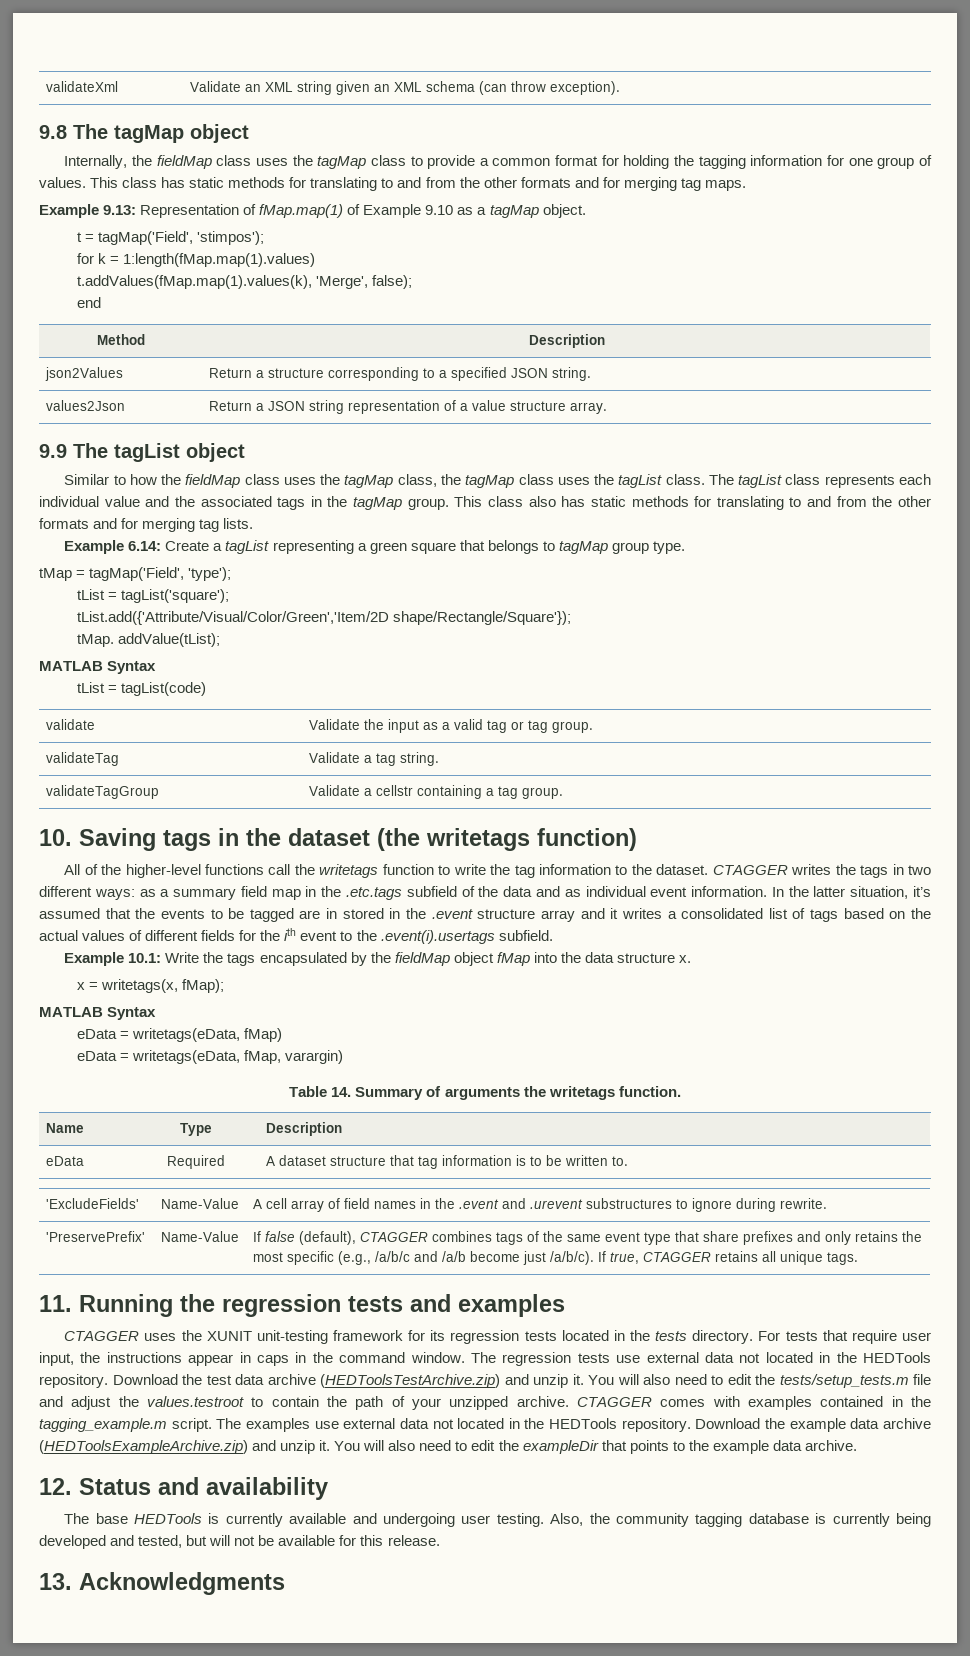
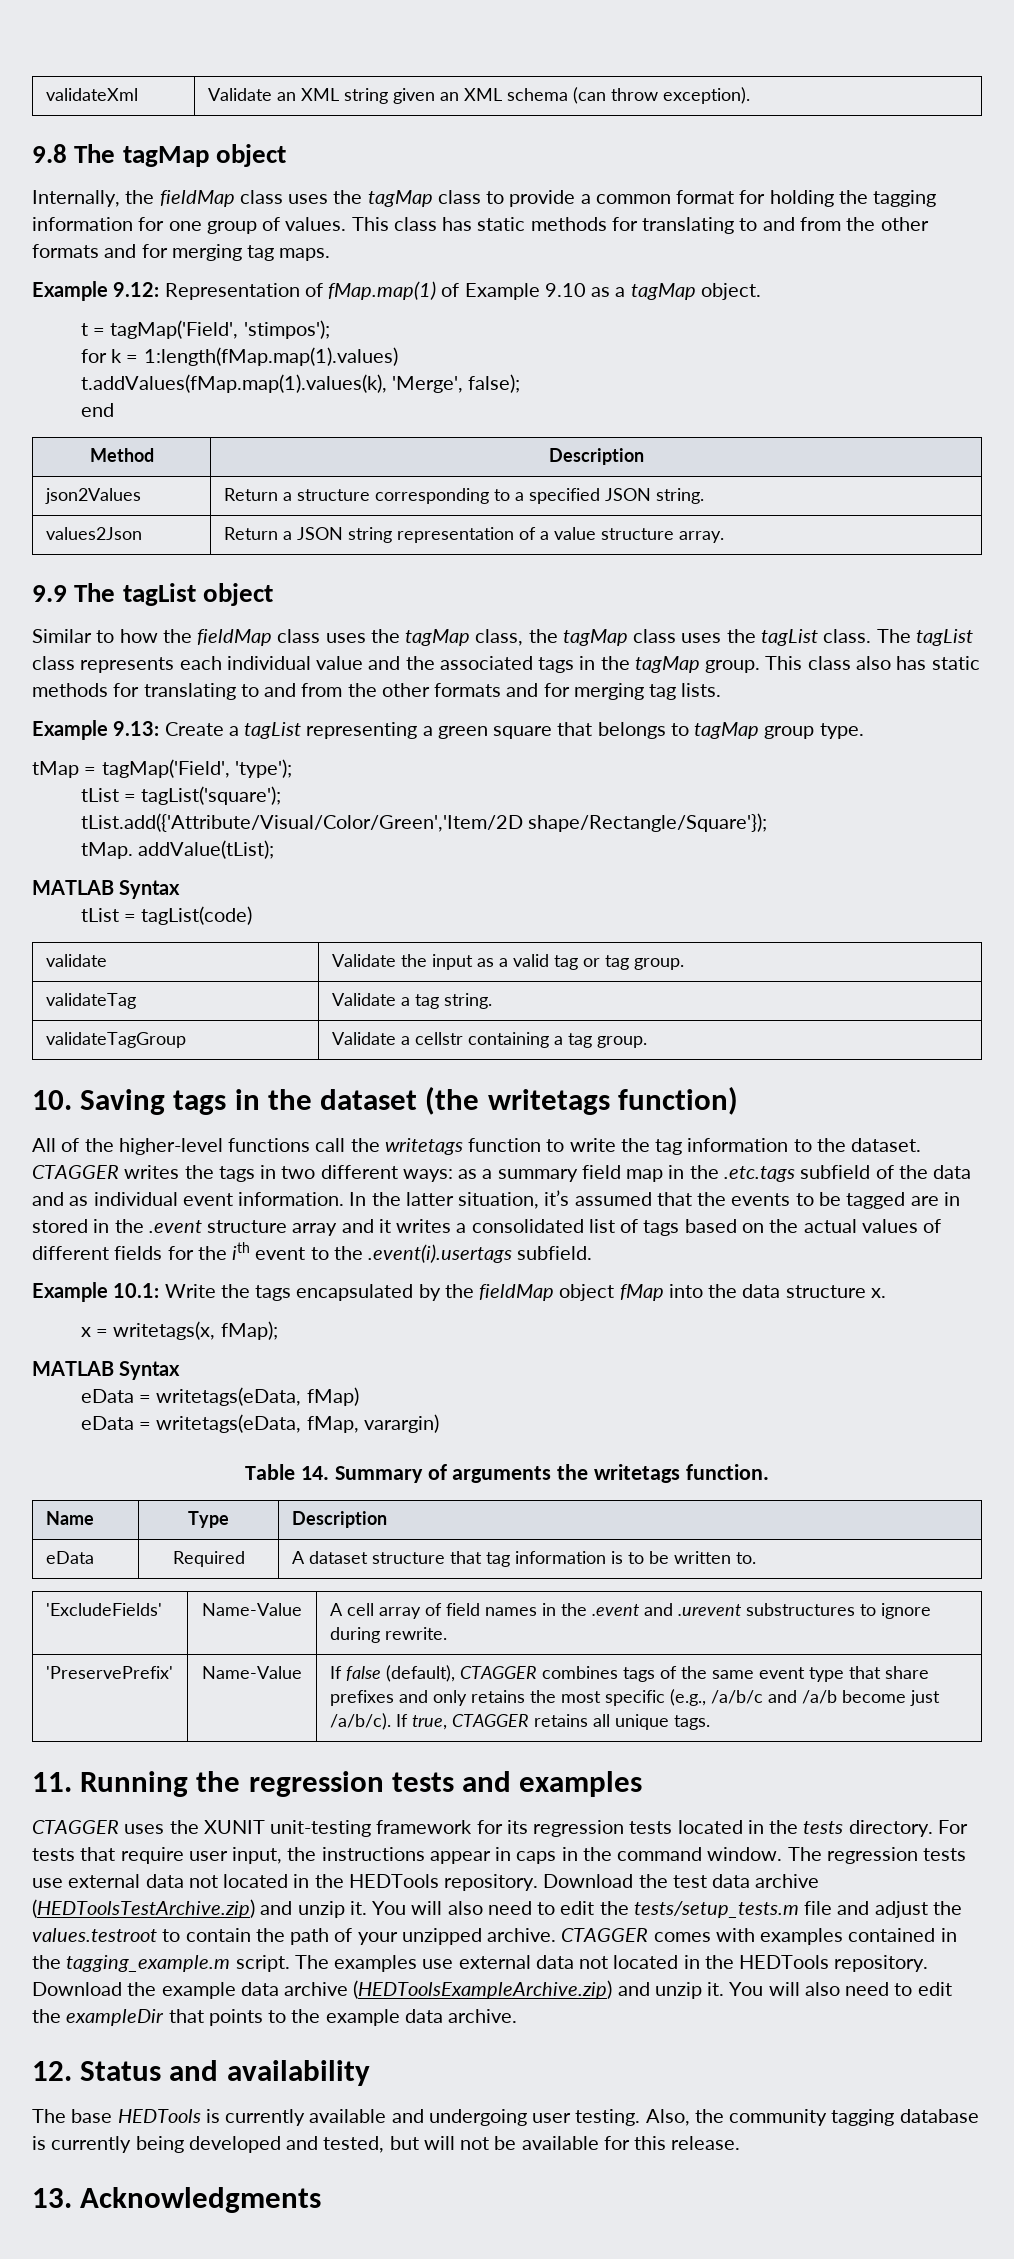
[103,205,137,215] 9.13: -> [113,282,160,297] 9.12:
[128,541,162,551] 6.14: -> [113,721,160,736] 9.13:

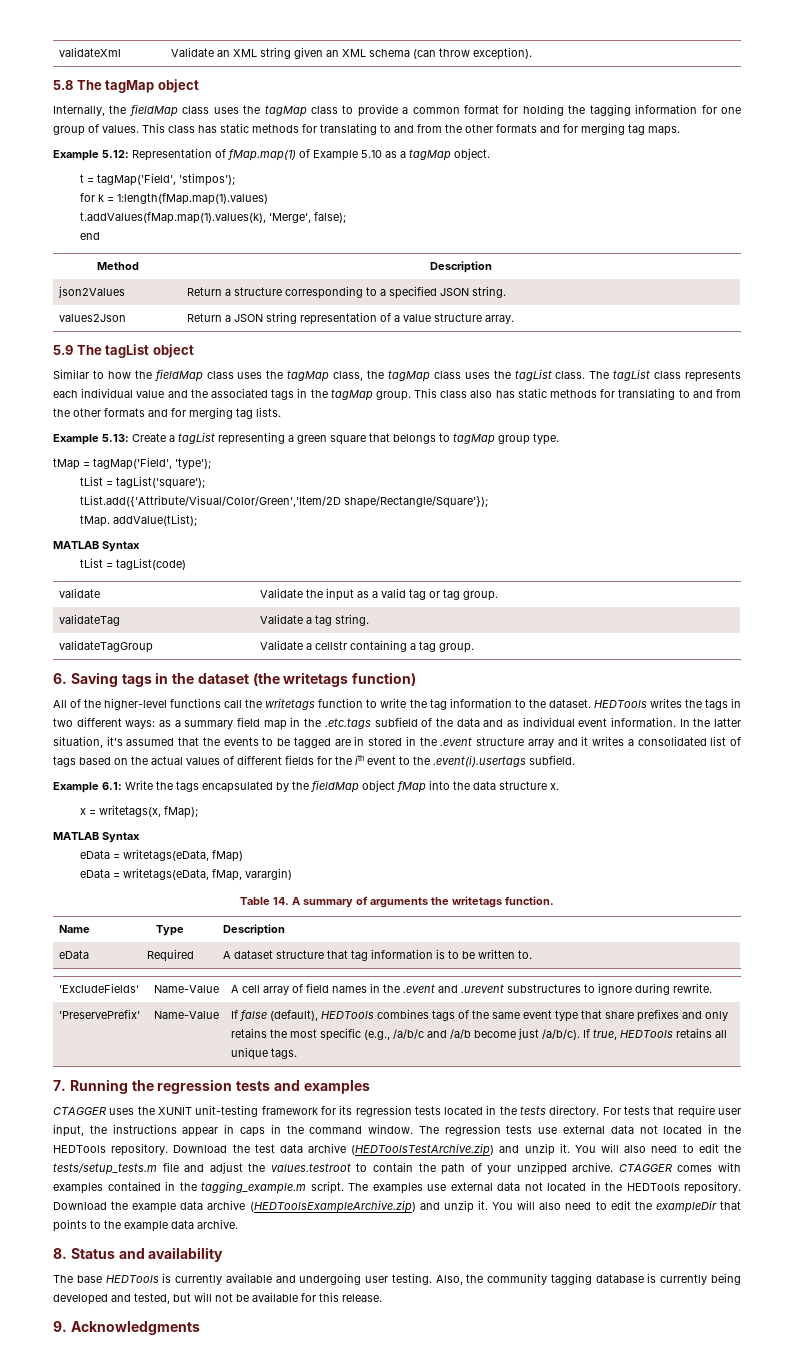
[32,144,67,163] 9.8 -> [53,80,73,90] 5.8
[113,282,160,297] 9.12: -> [102,150,129,158] 5.12:
[544,283,586,297] 9.10 -> [361,150,382,158] 5.10
[32,585,67,602] 9.9 -> [53,345,73,355] 5.9
[113,721,160,736] 9.13: -> [102,434,129,442] 5.13:
[32,1090,72,1110] 10. -> [53,673,67,684] 6.
[32,1165,119,1179] CTAGGER -> [593,700,647,708] HEDTools
[113,1283,160,1298] 10.1: -> [102,782,122,790] 6.1:
[334,1466,423,1483] Summary -> [292,897,353,908] A summary
[459,1666,537,1679] CTAGGER -> [321,1011,375,1019] HEDTools
[451,1714,529,1727] CTAGGER -> [620,1030,674,1038] HEDTools
[32,1772,72,1792] 11. -> [53,1080,66,1091] 7.
[32,2061,72,2081] 12. -> [53,1248,67,1259] 8.
[32,2188,72,2208] 13. -> [53,1321,67,1332] 9.

